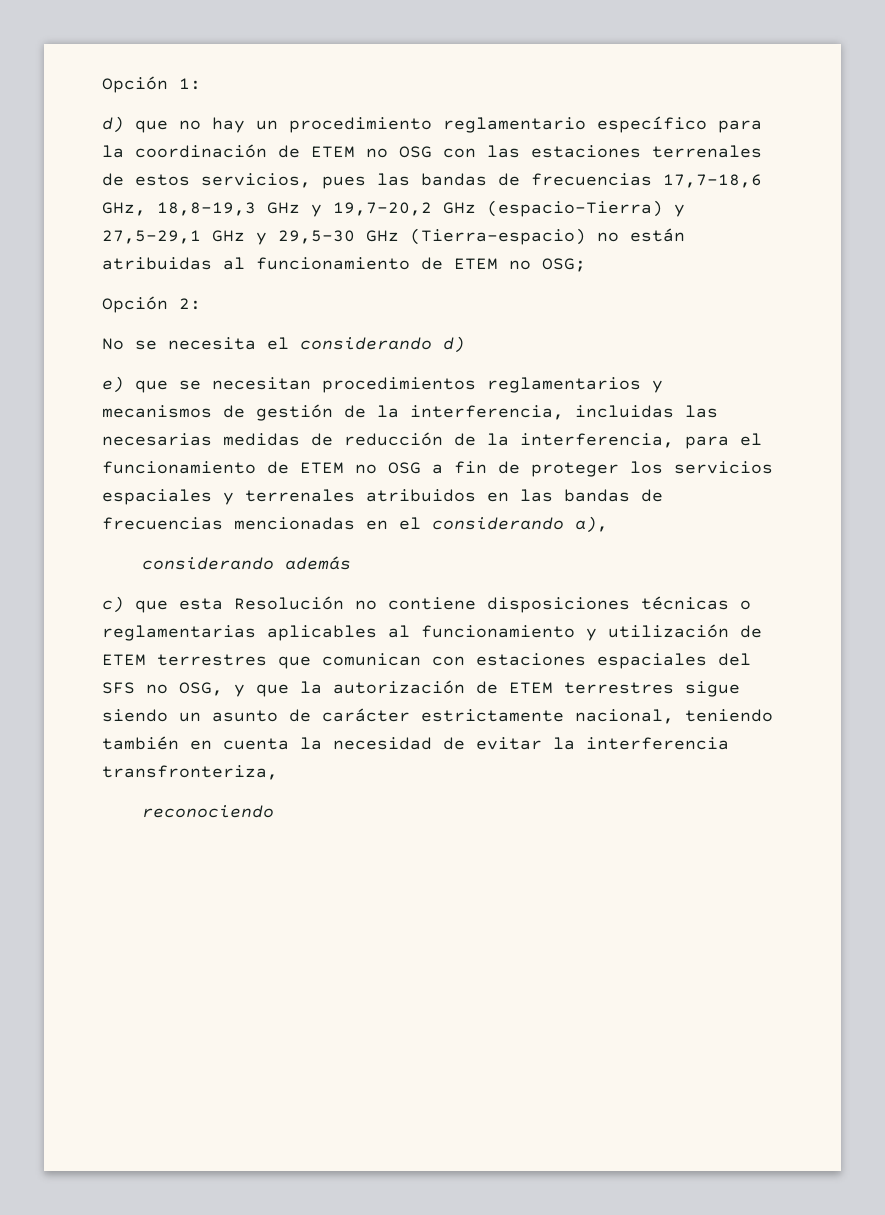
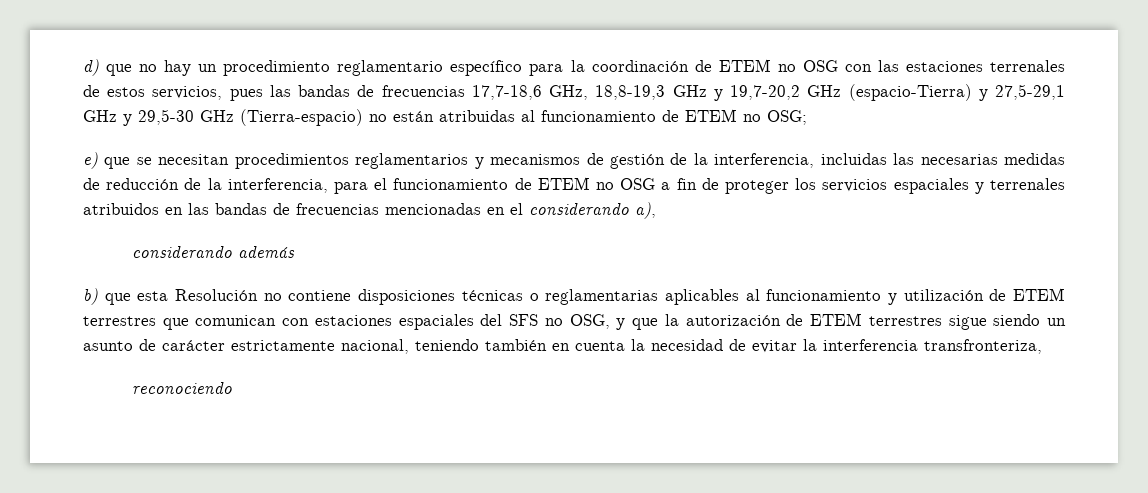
[102,76,201,93] Opción 1: // -> (83, 67) none
[102,296,201,313] [102,336,465,353] // Opción 2: // No se necesita el considerando d) -> (807, 117) none
[102,596,124,613] c) -> [83,288,98,305] b)

